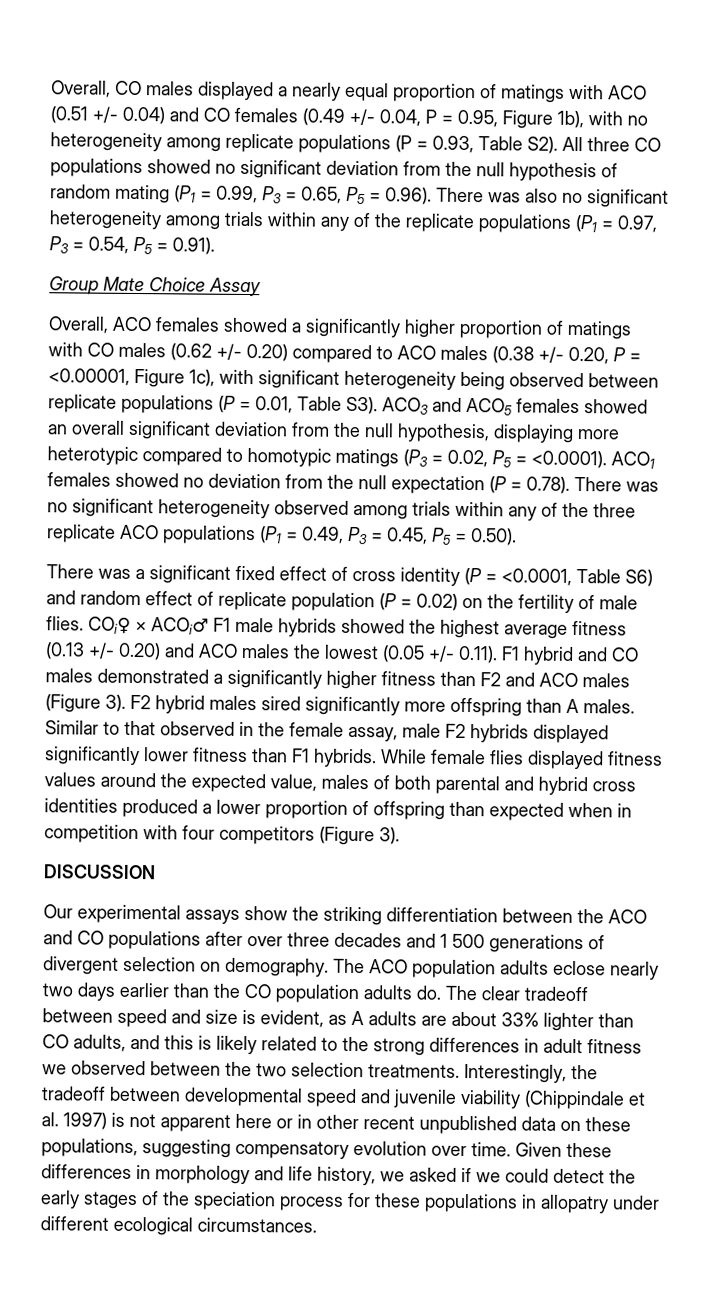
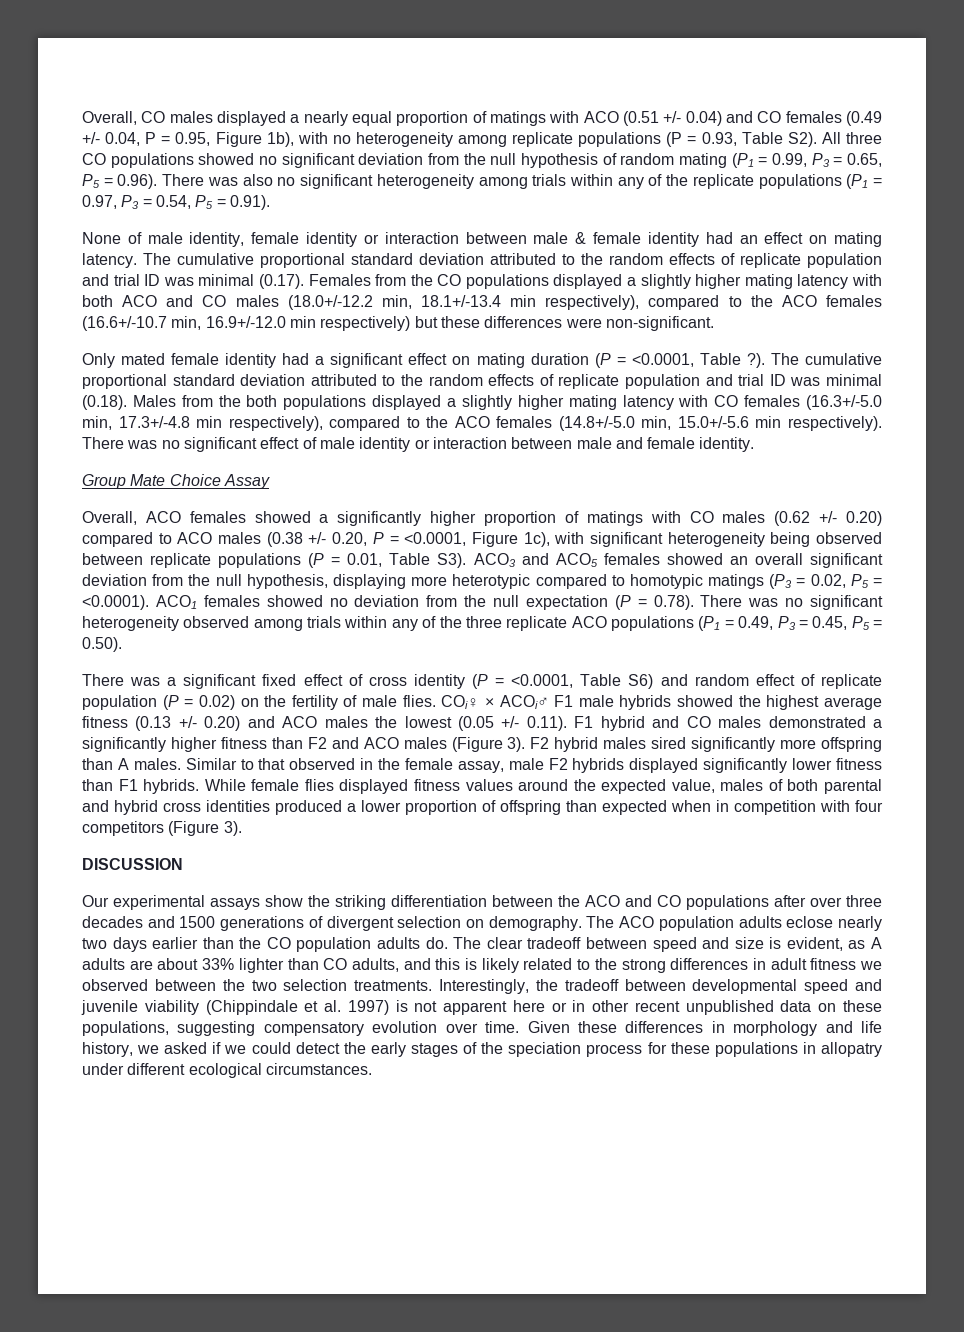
(215, 246) none -> [82,232,883,247] [82,253,882,268] [82,274,883,289] [82,295,882,310] [82,316,714,331] [82,353,882,368] [82,374,883,389] [82,395,883,410] [82,416,883,431] [82,437,755,452] // None of male identity, female identity or interaction between male & female identity had an effect on mating latency. The cumulative proportional standard deviation attributed to the random effects of replicate population and trial ID was minimal (0.17). Females from the CO populations displayed a slightly higher mating latency with both ACO and CO males (18.0+/-12.2 min, 18.1+/-13.4 min respectively), compared to the ACO females (16.6+/-10.7 min, 16.9+/-12.0 min respectively) but these differences were non-significant. // Only mated female identity had a significant effect on mating duration (P = <0.0001, Table ?). The cumulative proportional standard deviation attributed to the random effects of replicate population and trial ID was minimal (0.18). Males from the both populations displayed a slightly higher mating latency with CO females (16.3+/-5.0 min, 17.3+/-4.8 min respectively), compared to the ACO females (14.8+/-5.0 min, 15.0+/-5.6 min respectively). There was no significant effect of male identity or interaction between male and female identity.
[48,368,130,386] <0.00001, -> [404,532,467,546] <0.0001,
[440,933,485,949] 1 500 -> [179,916,216,928] 1500

